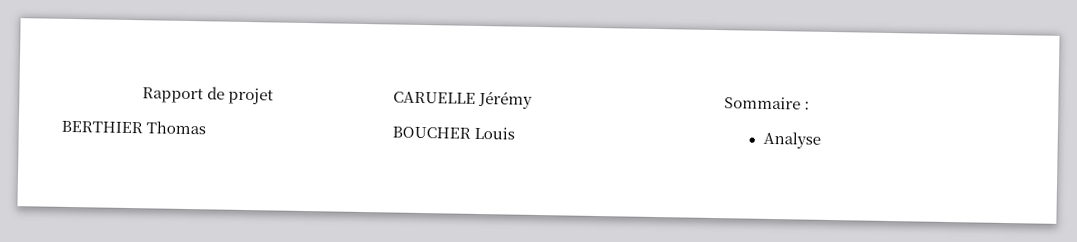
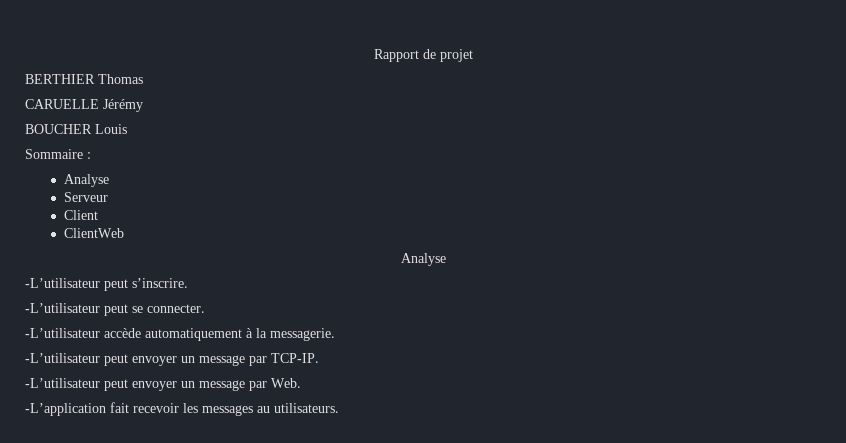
(821, 140) none -> [63,192,108,202] [63,210,98,220] [63,228,124,238] [400,253,446,266] [25,278,188,291] [25,303,205,316] [25,328,335,341] [25,353,319,366] [25,378,301,391] [25,402,339,416] // Serveur // Client // ClientWeb // Analyse // -L’utilisateur peut s’inscrire. // -L’utilisateur peut se connecter. // -L’utilisateur accède automatiquement à la messagerie. // -L’utilisateur peut envoyer un message par TCP-IP. // -L’utilisateur peut envoyer un message par Web. // -L’application fait recevoir les messages au utilisateurs.

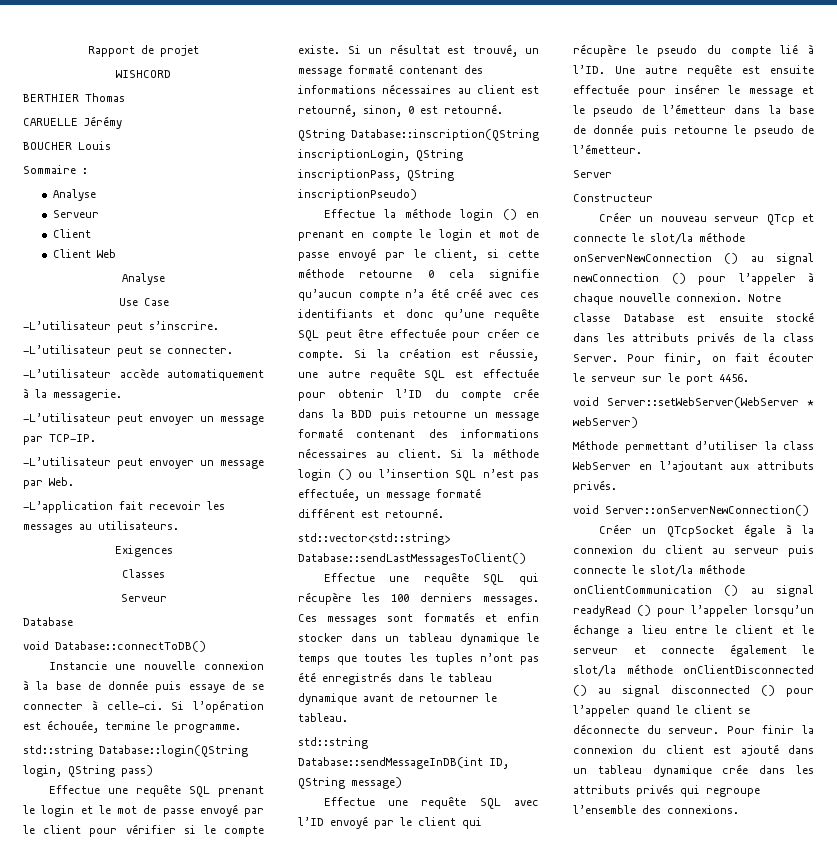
(473, 55) none -> [116,70,171,78] // WISHCORD
[63,228,124,238] [400,253,446,266] ClientWeb // Analyse -> [52,249,116,258] [122,273,165,285] [118,298,169,306] Client Web // Analyse // Use Case
(339, 408) none -> [114,545,173,557] [122,569,165,578] [120,594,167,602] [23,617,73,626] [23,641,206,652] [48,661,264,670] [23,680,264,693] [23,700,264,713] [23,720,241,733] [23,745,248,757] [23,765,153,777] [48,784,264,797] [23,804,264,817] [23,824,264,837] [298,44,539,57] [298,64,483,77] [298,84,539,94] [298,104,503,117] [298,129,539,141] [298,149,463,161] [298,169,454,181] [298,189,417,201] [323,208,539,221] [298,229,539,241] [298,248,539,261] [298,268,539,281] [298,288,539,301] [298,308,539,321] [298,328,539,341] [298,348,539,361] [298,368,539,381] [298,388,539,401] [298,409,539,421] [298,428,539,438] [298,448,539,458] [298,469,539,481] [298,488,481,501] [298,508,444,518] [298,533,450,545] [298,553,526,565] [323,572,539,585] [298,592,539,605] [298,612,539,625] [298,633,539,645] [298,653,539,665] [298,672,492,685] [298,693,497,705] [298,713,348,722] [298,737,368,749] [298,757,509,769] [298,777,402,789] [323,796,539,809] [298,816,482,829] [573,44,814,57] [573,64,814,77] [573,84,814,97] [573,104,814,117] [573,124,814,137] [573,144,642,154] [573,170,612,178] [573,194,653,202] [598,212,814,225] [573,232,745,245] [573,253,814,265] [573,272,814,285] [573,293,781,305] [573,312,814,322] [573,332,814,345] [573,352,814,365] [573,373,749,385] [573,397,814,408] [573,417,638,428] [573,440,814,453] [573,461,814,472] [573,480,617,493] [573,505,809,516] [598,524,814,537] [573,545,814,557] [573,564,745,577] [573,585,814,597] [573,605,814,617] [573,624,814,637] [573,644,814,657] [573,664,814,677] [573,685,814,697] [573,705,750,717] [573,724,814,734] [573,744,814,756] [573,764,814,777] [573,784,760,797] [573,805,739,814] // Exigences // Classes // Serveur // Database // void Database::connectToDB() // Instancie une nouvelle connexion à la base de donnée puis essaye de se connecter à celle-ci. Si l’opération est échouée, termine le programme. // std::string Database::login(QString login, QString pass) // Effectue une requête SQL prenant le login et le mot de passe envoyé par le client pour vérifier si le compte existe. Si un résultat est trouvé, un message formaté contenant des informations nécessaires au client est retourné, sinon, 0 est retourné. // QString Database::inscription(QString inscriptionLogin, QString inscriptionPass, QString inscriptionPseudo) // Effectue la méthode login () en prenant en compte le login et mot de passe envoyé par le client, si cette méthode retourne 0 cela signifie qu’aucun compte n’a été créé avec ces identifiants et donc qu’une requête SQL peut être effectuée pour créer ce compte. Si la création est réussie, une autre requête SQL est effectuée pour obtenir l’ID du compte crée dans la BDD puis retourne un message formaté contenant des informations nécessaires au client. Si la méthode login () ou l’insertion SQL n’est pas effectuée, un message formaté différent est retourné. // std::vector<std::string> Database::sendLastMessagesToClient() // Effectue une requête SQL qui récupère les 100 derniers messages. Ces messages sont formatés et enfin stocker dans un tableau dynamique le temps que toutes les tuples n’ont pas été enregistrés dans le tableau dynamique avant de retourner le tableau. // std::string Database::sendMessageInDB(int ID, QString message) // Effectue une requête SQL avec l’ID envoyé par le client qui récupère le pseudo du compte lié à l’ID. Une autre requête est ensuite effectuée pour insérer le message et le pseudo de l’émetteur dans la base de donnée puis retourne le pseudo de l’émetteur. // Server // Constructeur // Créer un nouveau serveur QTcp et connecte le slot/la méthode onServerNewConnection () au signal newConnection () pour l’appeler à chaque nouvelle connexion. Notre classe Database est ensuite stocké dans les attributs privés de la class Server. Pour finir, on fait écouter le serveur sur le port 4456. // void Server::setWebServer(WebServer * webServer) // Méthode permettant d’utiliser la class WebServer en l’ajoutant aux attributs privés. // void Server::onServerNewConnection() // Créer un QTcpSocket égale à la connexion du client au serveur puis connecte le slot/la méthode onClientCommunication () au signal readyRead () pour l’appeler lorsqu’un échange a lieu entre le client et le serveur et connecte également le slot/la méthode onClientDisconnected () au signal disconnected () pour l’appeler quand le client se déconnecte du serveur. Pour finir la connexion du client est ajouté dans un tableau dynamique crée dans les attributs privés qui regroupe l’ensemble des connexions.

